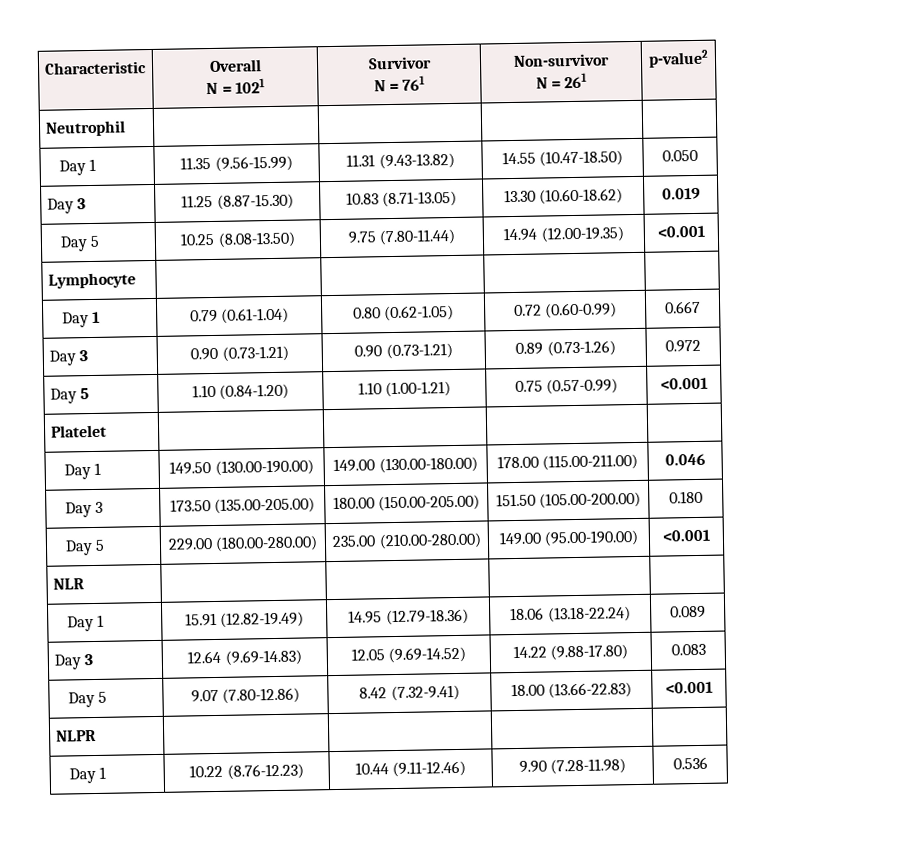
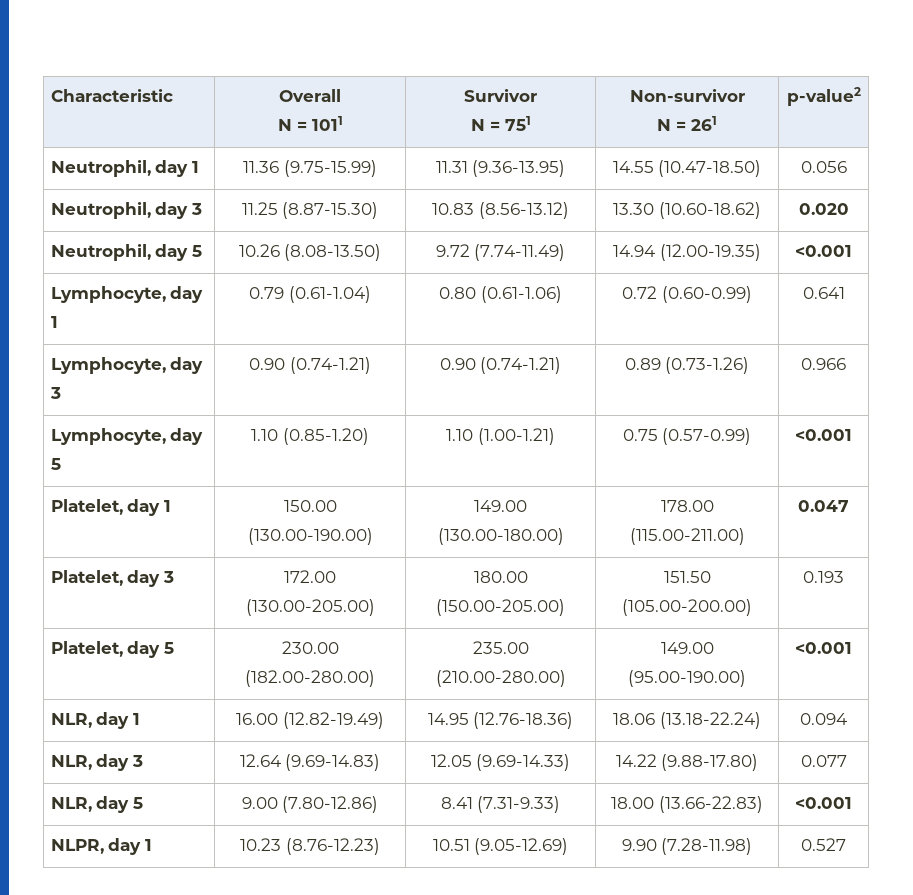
[234,78,265,94] 1021 -> [311,116,343,131] 1011
[402,75,426,91] 761 -> [504,116,531,131] 751
[44,120,126,137] [58,158,96,176] [180,155,293,172] Neutrophil | | | | // Day 1 | 11.35 (9.56-15.99) -> [50,160,199,177] [243,160,377,177] Neutrophil, day 1 | 11.36 (9.75-15.99)
[378,152,455,170] (9.43-13.82) -> [472,160,566,177] (9.36-13.95)
[662,149,698,162] [46,198,74,214] 0.050 // Day -> [800,161,847,173] [50,202,189,219] 0.056 // Neutrophil, day
[382,190,458,208] (8.71-13.05) -> [478,202,569,219] (8.56-13.12)
[661,187,701,200] [59,235,100,252] [180,232,216,246] 0.019 // Day 5 | 10.25 -> [798,203,849,215] [50,244,202,261] [238,244,280,257] 0.020 // Neutrophil, day 5 | 10.26
[347,228,457,246] 9.75 (7.80-11.44) -> [435,244,566,261] 9.72 (7.74-11.49)
[47,272,136,289] [61,312,89,328] Lymphocyte | | | | // Day -> [50,286,204,303] Lymphocyte, day
[384,304,455,322] (0.62-1.05) -> [480,286,562,303] (0.61-1.06)
[665,300,701,314] [48,350,76,366] 0.667 // Day -> [802,287,845,299] [50,357,204,374] 0.641 // Lymphocyte, day
[221,345,289,362] [354,343,453,360] (0.73-1.21) | 0.90 (0.73-1.21) -> [289,357,371,374] [439,357,562,374] (0.74-1.21) | 0.90 (0.74-1.21)
[665,339,701,353] [49,388,77,404] 0.972 // Day -> [801,358,846,370] [50,428,204,445] 0.966 // Lymphocyte, day
[219,383,290,400] (0.84-1.20) -> [282,428,369,445] (0.85-1.20)
[49,424,107,438] [63,462,101,480] [169,461,212,475] Platelet | | | | // Day 1 | 149.50 -> [50,499,171,516] [283,500,337,512] Platelet, day 1 | 150.00
[664,453,706,466] [64,501,103,518] [169,497,316,514] 0.046 // Day 3 | 173.50 (135.00-205.00) -> [798,500,849,512] [50,570,174,587] [284,570,336,583] [245,599,375,616] 0.047 // Platelet, day 3 | 172.00 (130.00-205.00)
[669,490,703,504] [64,539,105,556] [167,535,319,552] 0.180 // Day 5 | 229.00 (180.00-280.00) -> [803,571,844,583] [50,641,174,658] [281,641,339,654] [245,670,375,687] 0.193 // Platelet, day 5 | 230.00 (182.00-280.00)
[52,578,85,590] [66,614,104,632] [184,612,217,627] NLR | | | | // Day 1 | 15.91 -> [50,712,140,729] [236,713,279,725] NLR, day 1 | 16.00
[385,608,469,626] (12.79-18.36) -> [473,712,574,729] (12.76-18.36)
[670,605,706,619] [53,654,82,670] 0.089 // Day -> [800,713,847,725] [50,754,130,771] 0.094 // NLR, day
[388,646,467,664] (9.69-14.52) -> [476,754,571,771] (9.69-14.33)
[670,643,706,656] [67,691,107,708] [190,689,219,703] 0.083 // Day 5 | 9.07 -> [800,755,847,767] [50,796,143,813] [241,797,278,809] 0.077 // NLR, day 5 | 9.00
[359,684,460,702] 8.42 (7.32-9.41) -> [440,796,561,813] 8.41 (7.31-9.33)
[55,729,97,742] [68,766,106,784] [189,764,224,778] NLPR | | | | // Day 1 | 10.22 -> [50,838,152,855] [240,838,282,851] NLPR, day 1 | 10.23
[354,760,467,778] 10.44 (9.11-12.46) -> [432,838,569,855] 10.51 (9.05-12.69)
[672,756,708,770] 0.536 -> [801,838,846,851] 0.527

